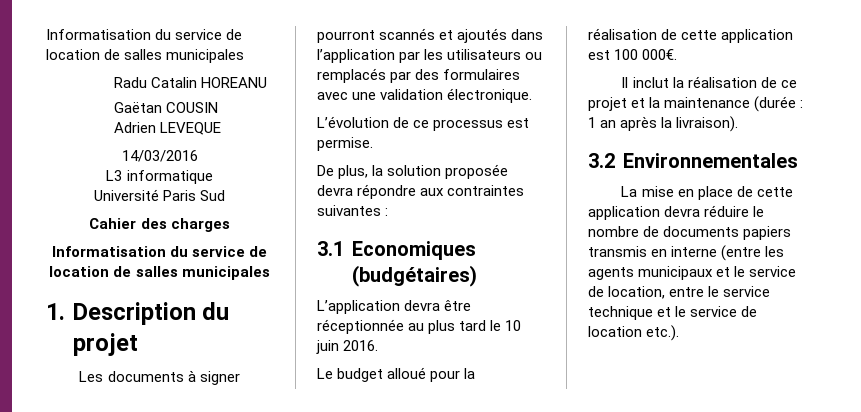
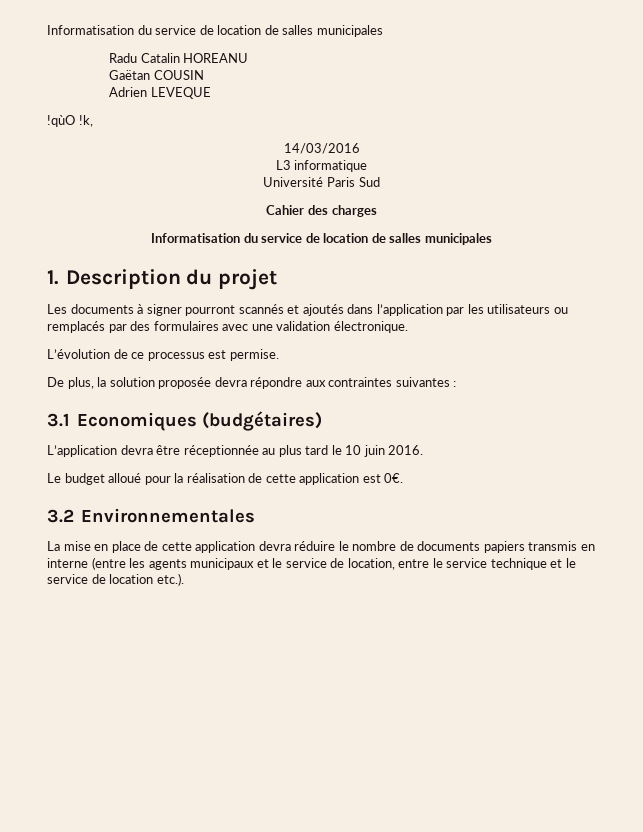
(222, 128) none -> [47,115,93,127] // !qùO !k,
[614,49,678,60] [621,76,797,88] [588,96,804,112] [588,116,739,132] 100 000€. // Il inclut la réalisation de ce projet et la maintenance (durée : 1 an après la livraison). -> [384,473,404,483] 0€.

